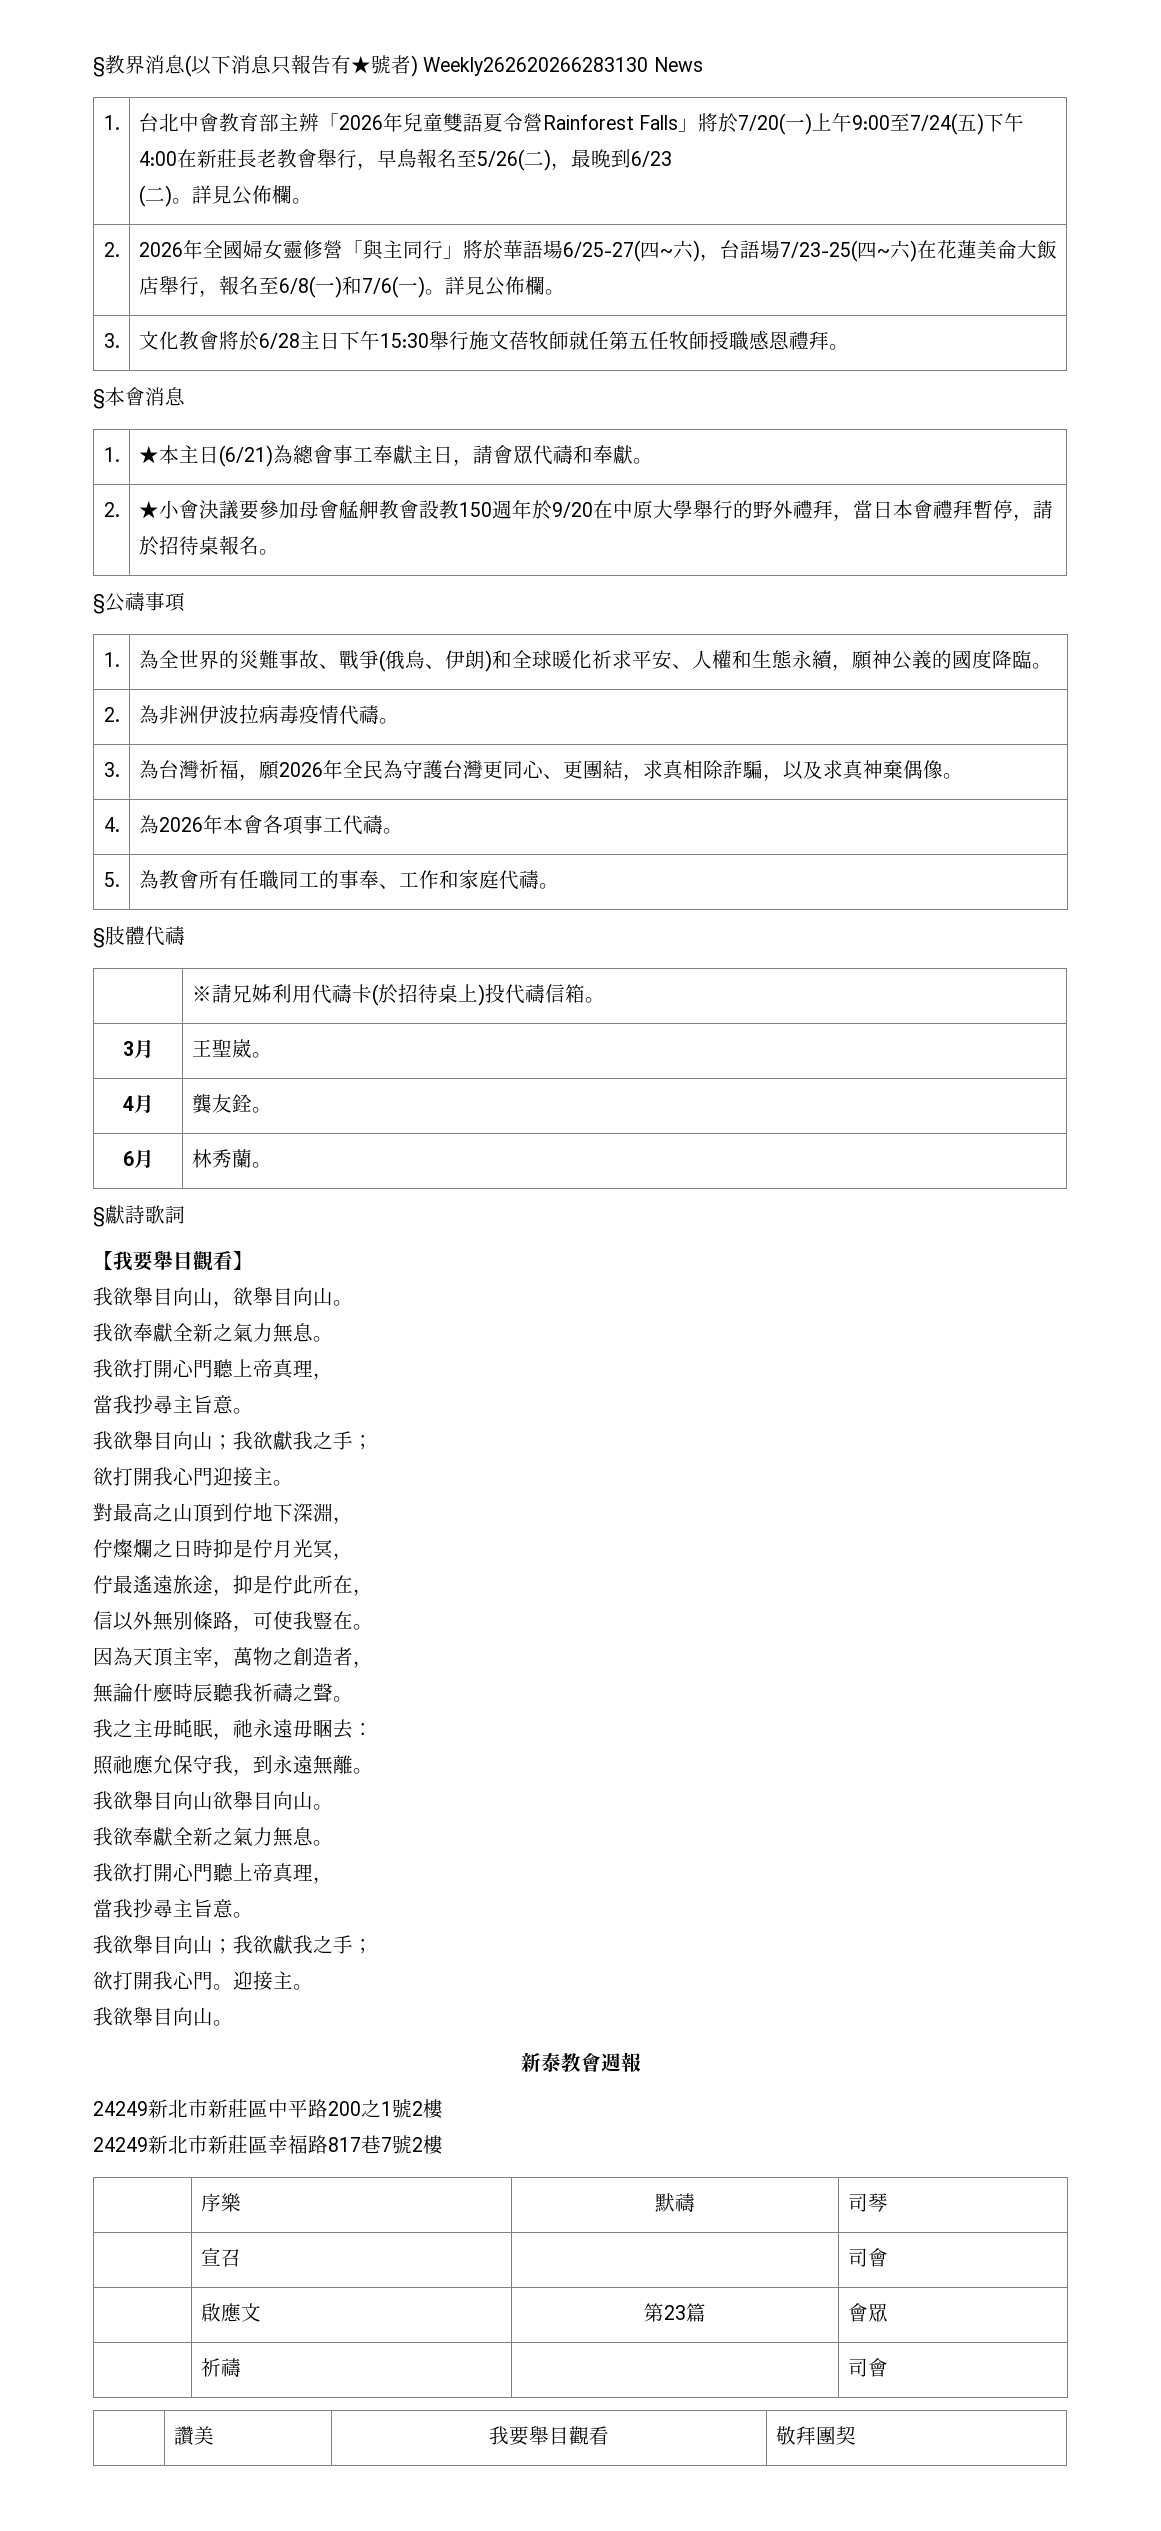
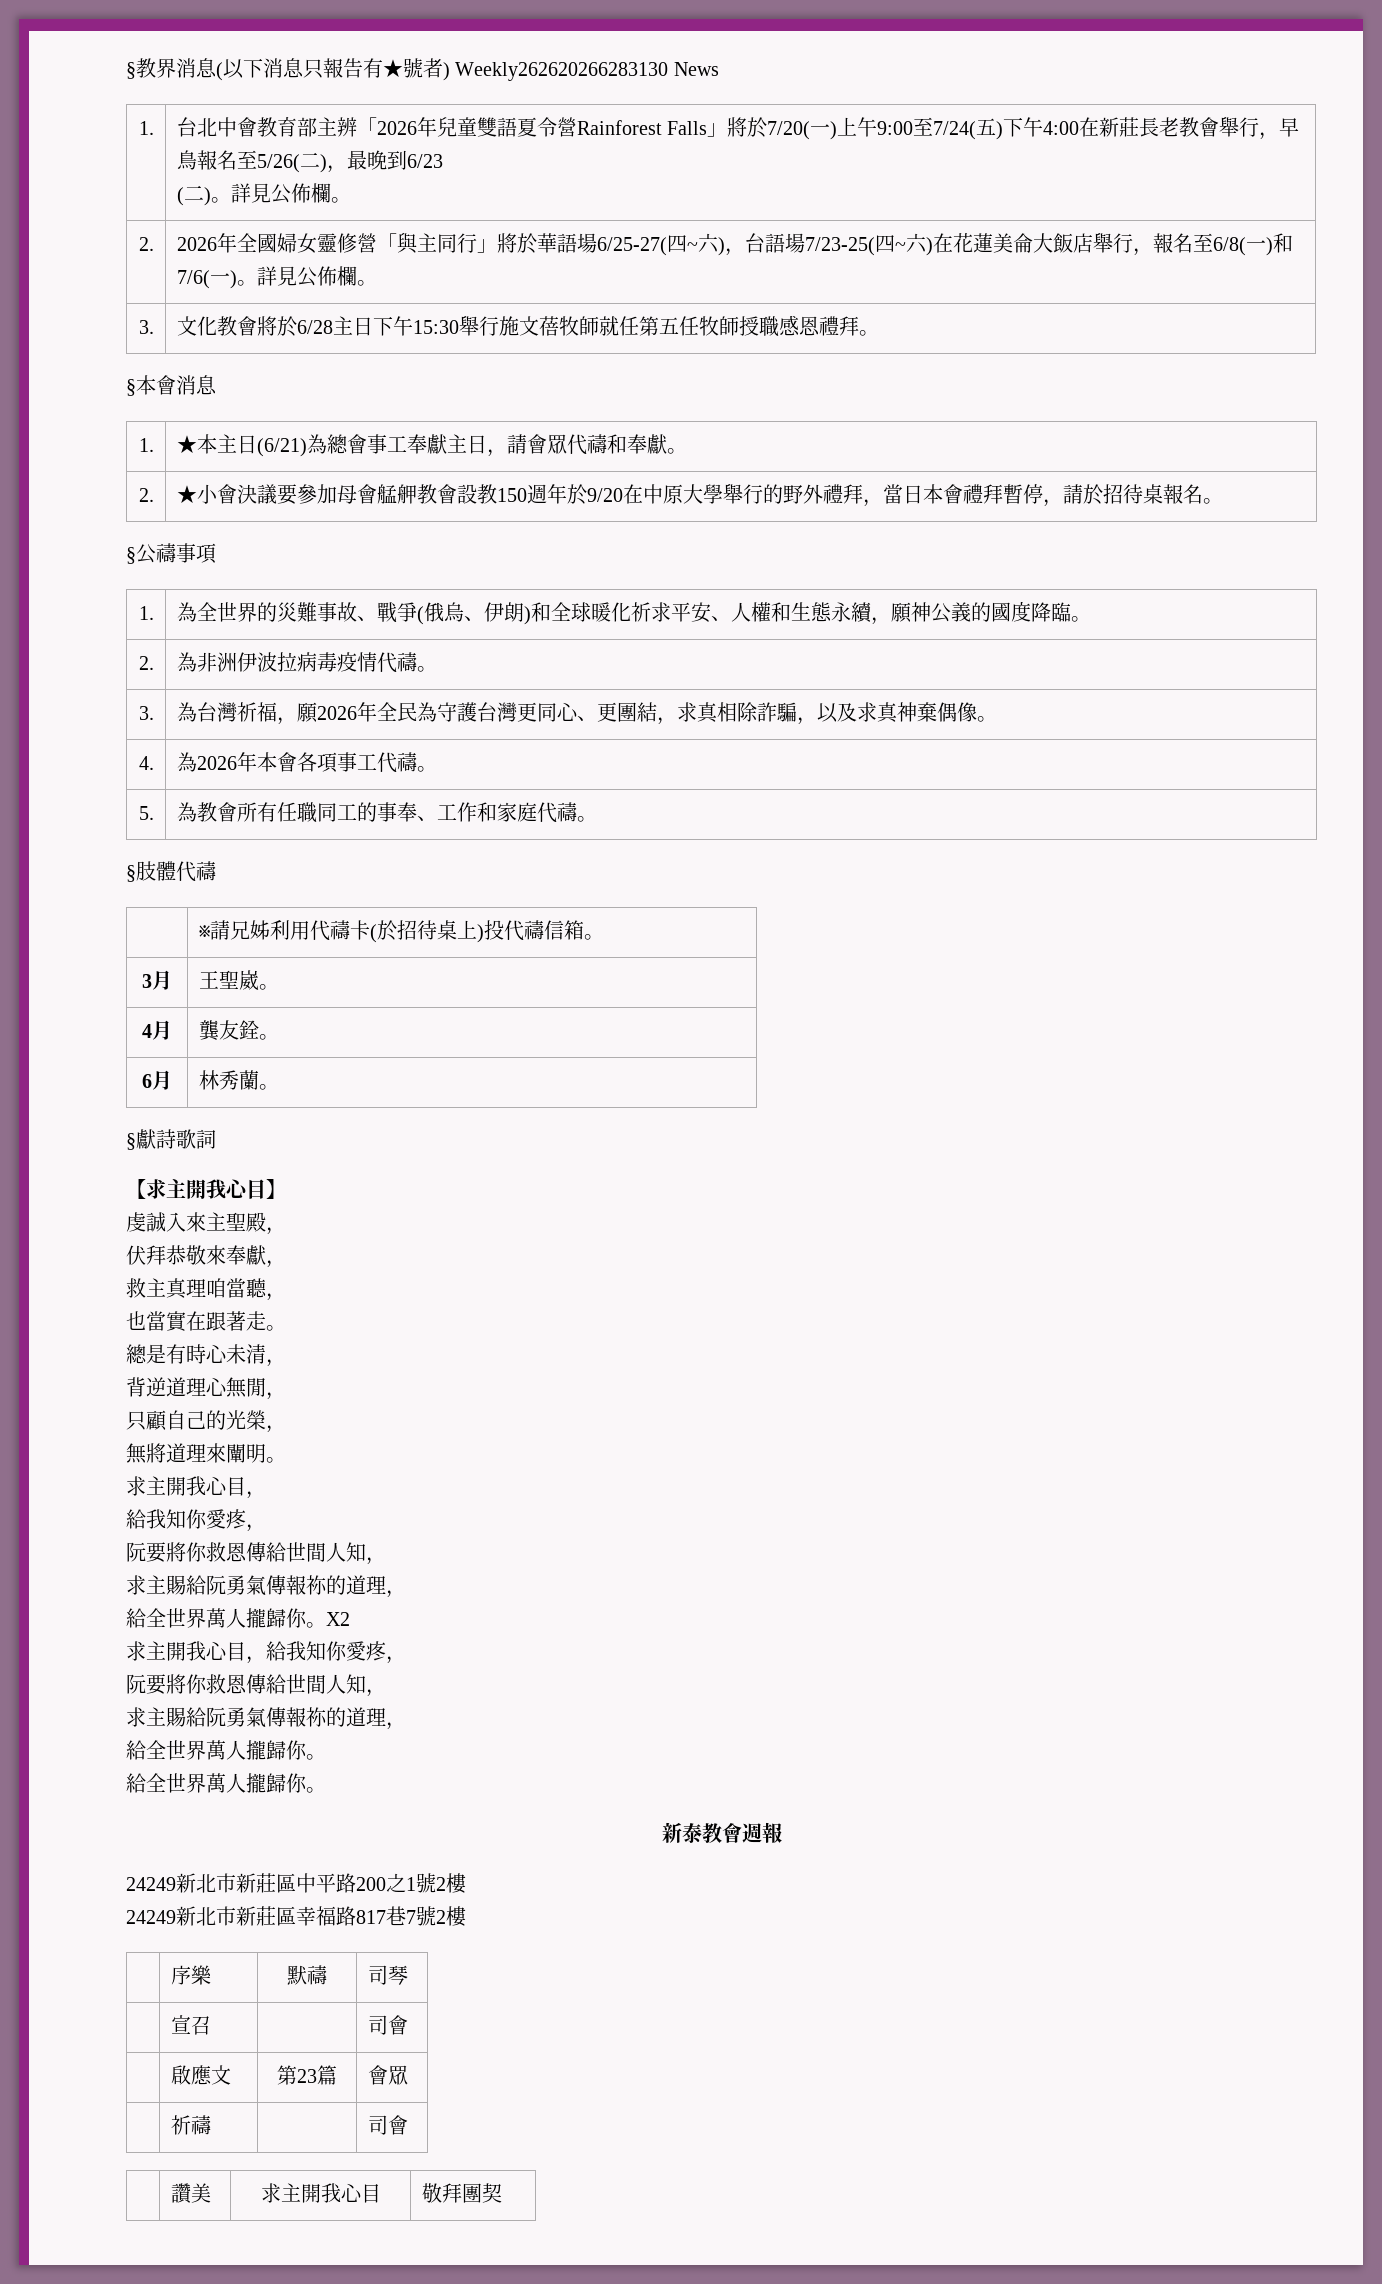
[113,1250,253,1271] [93,1286,353,1308] [93,1323,333,1343] [93,1359,333,1380] [93,1395,253,1414] [93,1430,373,1450] [93,1467,293,1487] [93,1503,353,1524] [93,1539,353,1560] [93,1575,373,1596] [93,1611,373,1632] [93,1647,373,1668] [93,1683,353,1703] [93,1719,373,1740] [93,1755,373,1776] [93,1790,333,1810] [93,1827,333,1847] [93,1863,333,1884] [93,1899,253,1918] [93,1934,373,1954] [93,1971,313,1991] [93,2006,213,2026] 我要舉目觀看】 // 我欲舉目向山，欲舉目向山。 // 我欲奉獻全新之氣力無息。 // 我欲打開心門聽上帝真理， // 當我抄尋主旨意。 // 我欲舉目向山；我欲獻我之手； // 欲打開我心門迎接主。 // 對最高之山頂到佇地下深淵， // 佇燦爛之日時抑是佇月光冥， // 佇最遙遠旅途，抑是佇此所在， // 信以外無別條路，可使我豎在。 // 因為天頂主宰，萬物之創造者， // 無論什麼時辰聽我祈禱之聲。 // 我之主毋盹眠，祂永遠毋睏去： // 照祂應允保守我，到永遠無離。 // 我欲舉目向山欲舉目向山。 // 我欲奉獻全新之氣力無息。 // 我欲打開心門聽上帝真理， // 當我抄尋主旨意。 // 我欲舉目向山；我欲獻我之手； // 欲打開我心門。迎接主。 // 我欲舉目向山 -> [146,1179,286,1199] [126,1212,286,1235] [126,1245,286,1268] [126,1278,286,1301] [126,1311,286,1332] [126,1344,286,1367] [126,1377,286,1400] [126,1410,286,1433] [126,1443,286,1464] [126,1476,266,1499] [126,1509,266,1532] [126,1542,386,1565] [126,1575,406,1598] [126,1608,350,1628] [126,1641,406,1664] [126,1674,386,1697] [126,1707,406,1730] [126,1740,326,1760] [126,1773,307,1793] 求主開我心目】 // 虔誠入來主聖殿， // 伏拜恭敬來奉獻， // 救主真理咱當聽， // 也當實在跟著走。 // 總是有時心未清， // 背逆道理心無閒， // 只顧自己的光榮， // 無將道理來闡明。 // 求主開我心目， // 給我知你愛疼， // 阮要將你救恩傳給世間人知， // 求主賜給阮勇氣傳報祢的道理， // 給全世界萬人攏歸你。X2 // 求主開我心目，給我知你愛疼， // 阮要將你救恩傳給世間人知， // 求主賜給阮勇氣傳報祢的道理， // 給全世界萬人攏歸你。 // 給全世界萬人攏歸你
[489,2425,609,2446] 我要舉目觀看 -> [260,2183,381,2203] 求主開我心目

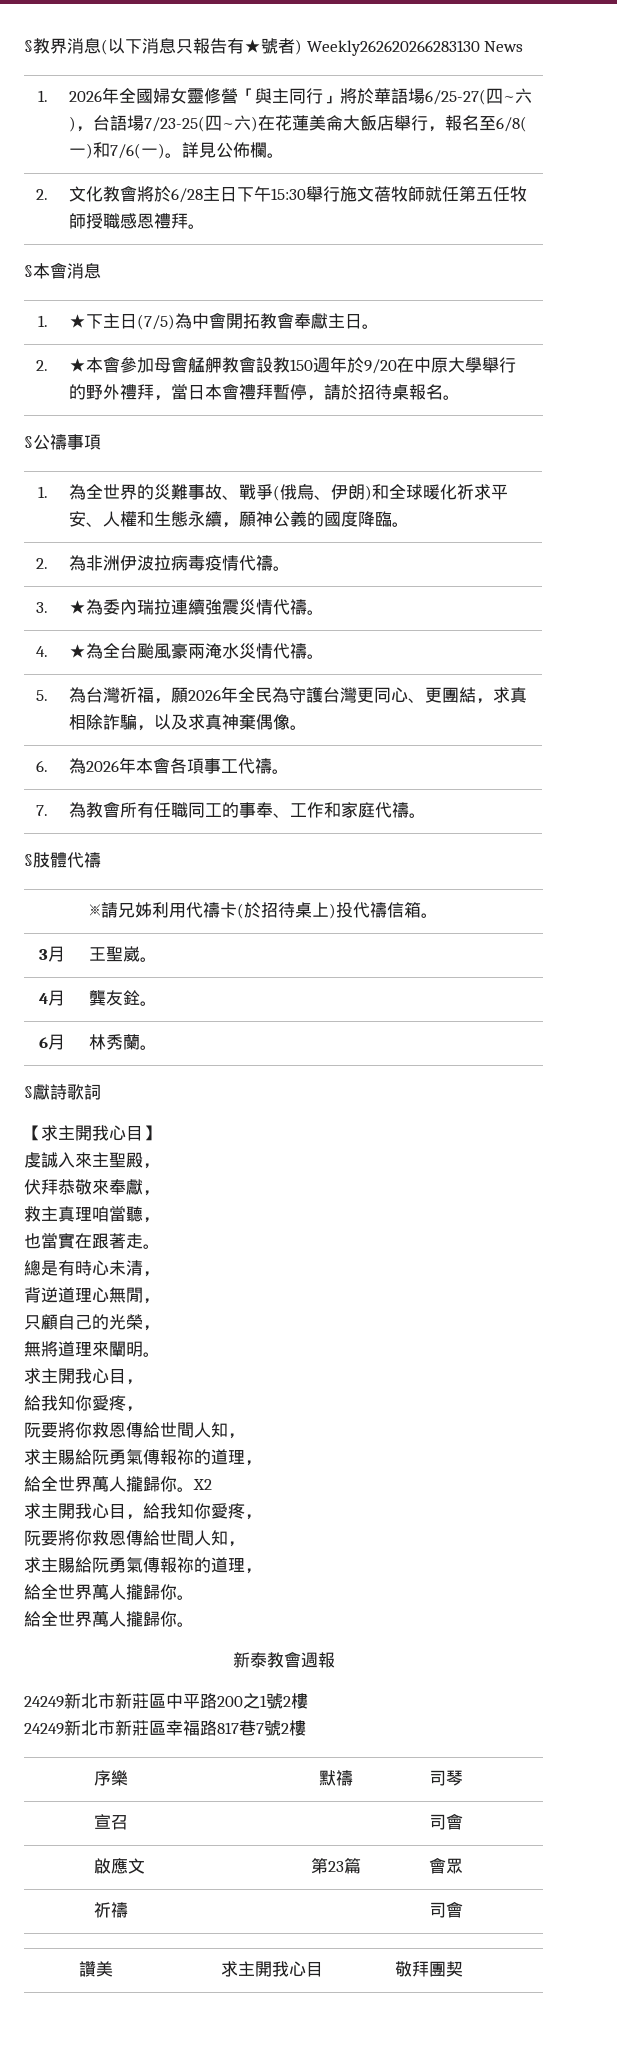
[176,116,1300,140] [176,150,443,173] [176,183,351,206] [139,237,155,251] | 台北中會教育部主辨「2026年兒童雙語夏令營Rainforest Falls」將於7/20(一)上午9:00至7/24(五)下午4:00在新莊長老教會舉行，早鳥報名至5/26(二)，最晚到6/23 // (二)。詳見公佈欄。 // 2. -> (49, 96) none
[139,320,155,334] 3. -> [36,189,49,200] 2.
[196,434,667,457] 本主日(6/21)為總會事工奉獻主日，請會眾代禱和奉獻 -> [85,312,362,330] 下主日(7/5)為中會開拓教會奉獻主日
[196,484,297,505] 小會決議要 -> [85,356,120,373] 本會
(155, 713) none -> [68,599,324,615] [36,646,49,657] [68,643,324,659] [36,690,49,701] | ★為委內瑞拉連續強震災情代禱。 // 4. | ★為全台颱風豪兩淹水災情代禱。 // 5.
[139,756,155,770] 4. -> [36,760,49,772] 6.
[139,806,155,820] 5. -> [36,805,49,816] 7.

